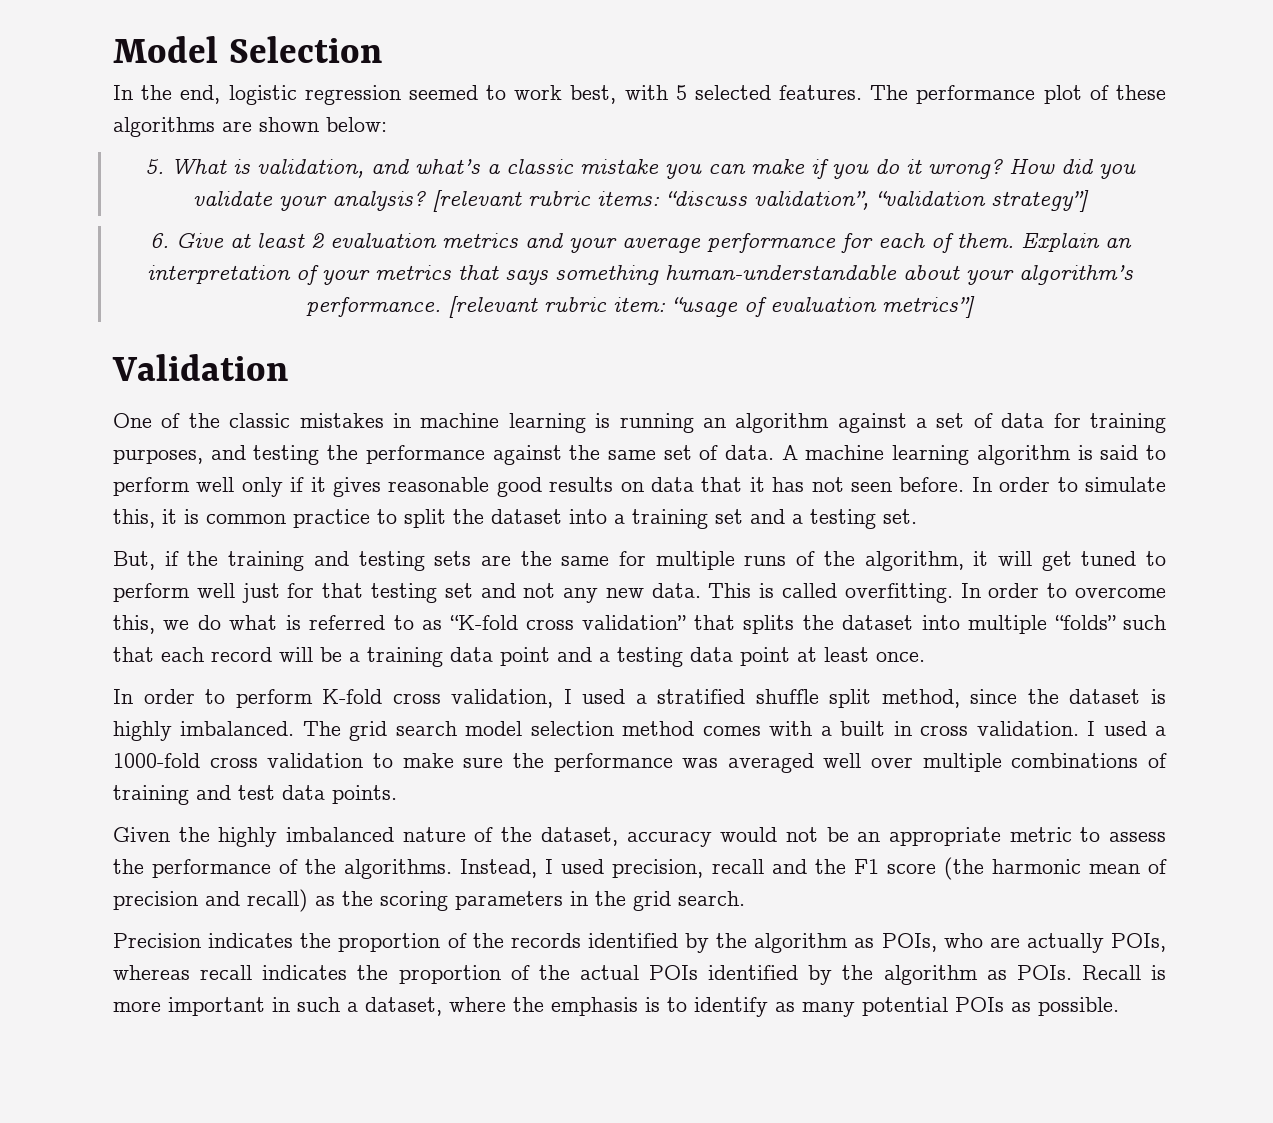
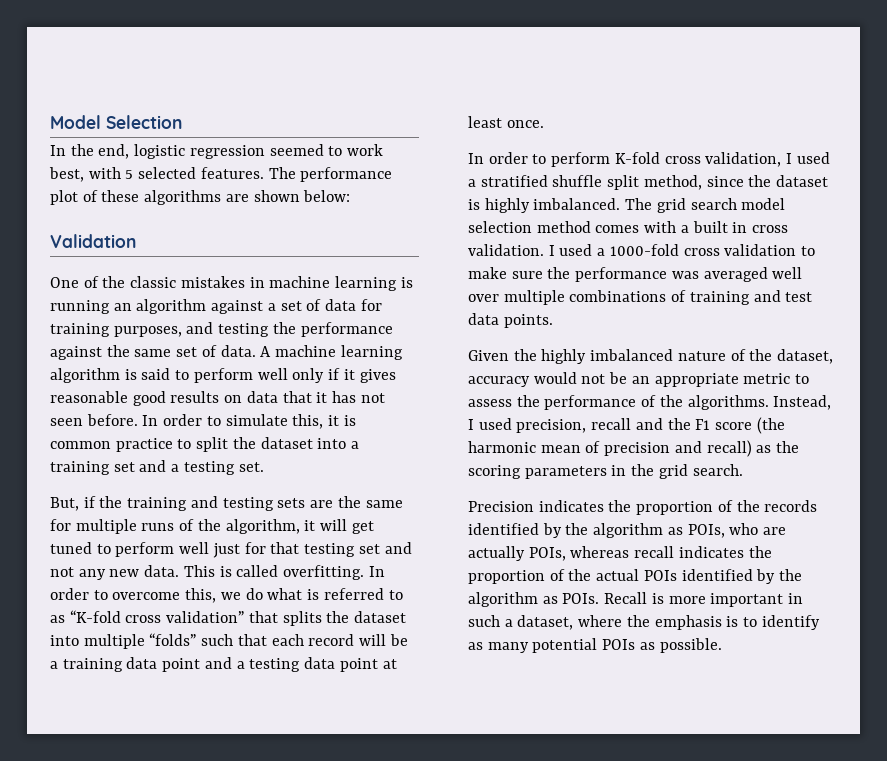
[144,158,1136,179] [192,190,1089,212] [149,233,1132,253] [146,265,1133,285] [306,296,975,318] // 5. What is validation, and what’s a classic mistake you can make if you do it wrong? How did you validate your analysis? [relevant rubric items: “discuss validation”, “validation strategy”] // 6. Give at least 2 evaluation metrics and your average performance for each of them. Explain an interpretation of your metrics that says something human-understandable about your algorithm’s performance. [relevant rubric item: “usage of evaluation metrics”] -> (351, 196) none

